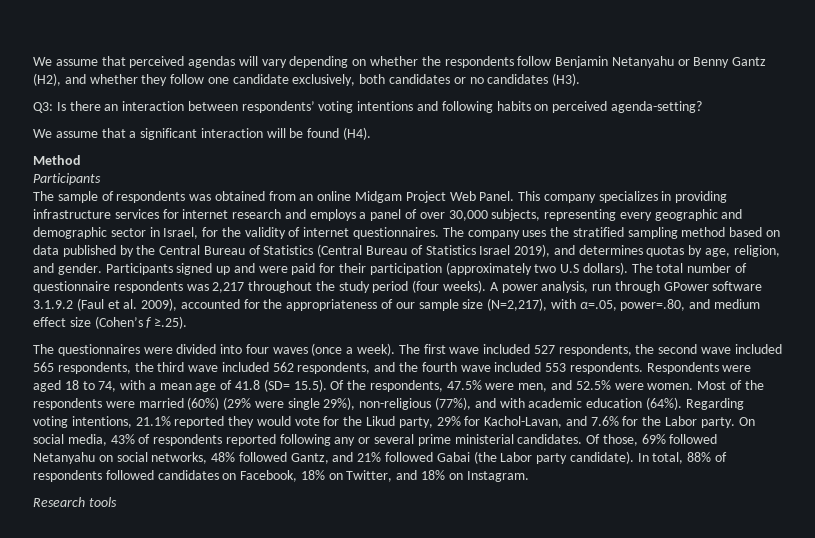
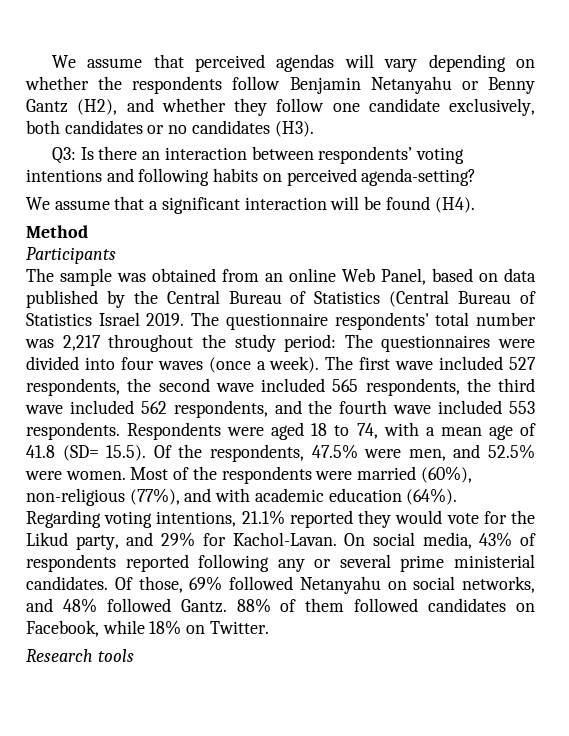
[101,191,186,203] of respondents -> (112, 277) none
[355,191,728,203] [33,209,743,221] [33,227,726,239] Midgam Project Web Panel. This company specializes in providing infrastructure services for internet research and employs a panel of over 30,000 subjects, representing every geographic and demographic sector in Israel, for the validity of internet questionnaires. The company uses the stratified sampling method -> [342,268,426,285] Web Panel,
[514,244,780,257] [33,262,748,275] [33,281,183,293] 2019), and determines quotas by age, religion, and gender. Participants signed up and were paid for their participation (approximately two U.S dollars). The total number of questionnaire respondents -> [146,312,536,330] 2019. The questionnaire respondents' total number
[372,280,763,293] [33,298,761,311] [33,316,188,329] period (four weeks). A power analysis, run through GPower software 3.1.9.2 (Faul et al. 2009), accounted for the appropriateness of our sample size (N=2,217), with α=.05, power=.80, and medium effect size (Cohen’s f ≥.25). // -> [284,334,337,352] period:
[187,397,356,410] (60%) (29% were single 29%), -> [420,466,472,483] (60%),
(433, 422) none -> [126,532,154,546] and
[484,416,735,428] Kachol-Lavan, and 7.6% for the Labor party. -> [232,532,337,546] Kachol-Lavan.
(208, 458) none -> [26,598,53,612] and
[290,451,684,464] Gantz, and 21% followed Gabai (the Labor party candidate). In total, -> [180,599,227,613] Gantz.
[33,470,102,482] respondents -> [305,598,345,612] them
[300,470,529,482] 18% on Twitter, and 18% on Instagram. -> [102,620,269,635] while 18% on Twitter.

